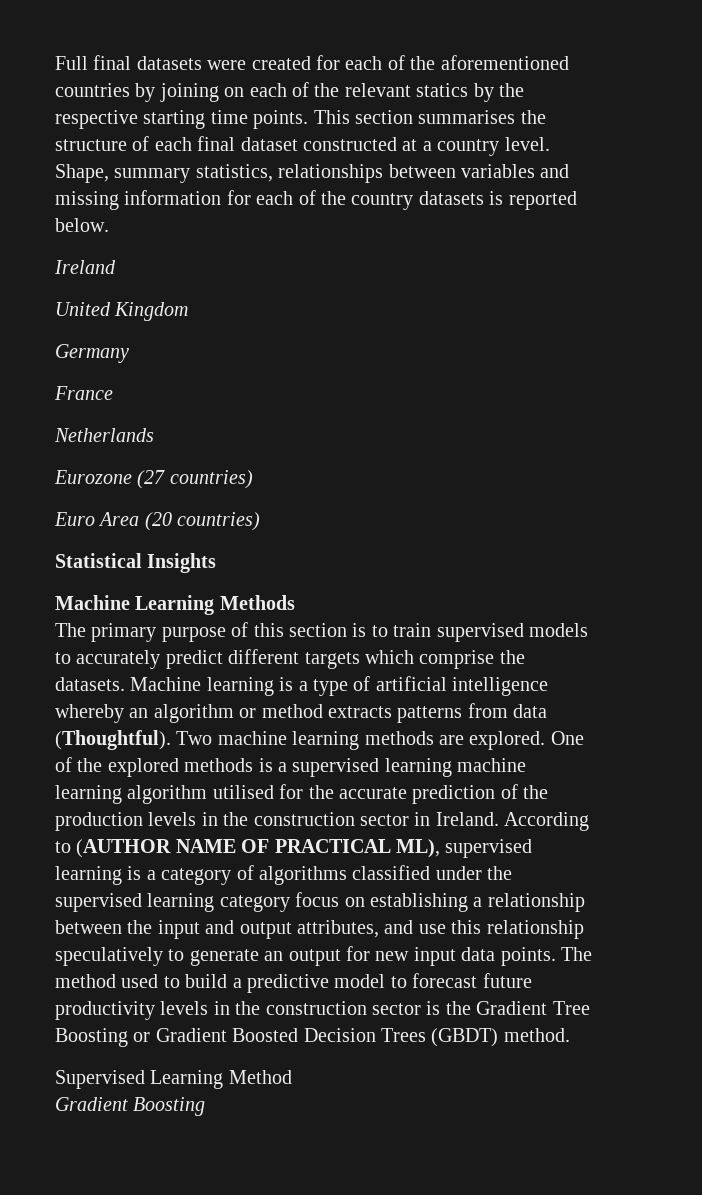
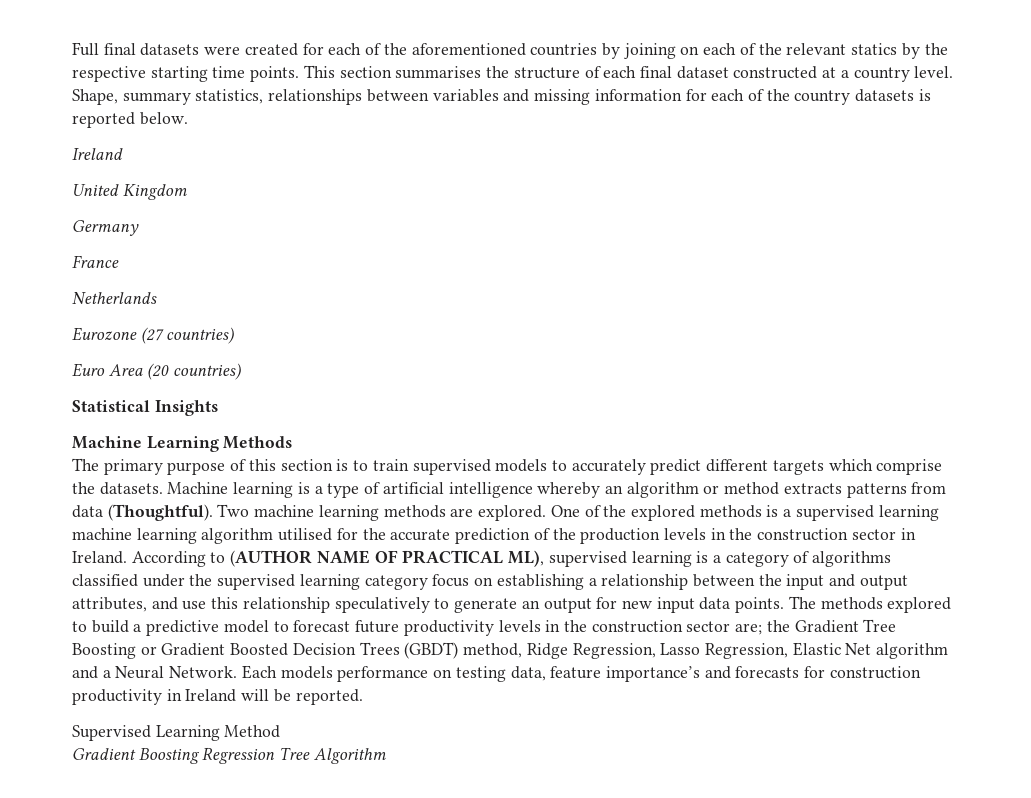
[55,974,159,988] method used -> [820,597,952,613] methods explored
[426,1001,441,1015] is -> [735,623,763,635] are;
[503,1028,570,1042] method. -> [463,642,949,659] [72,665,921,682] [72,689,363,705] method, Ridge Regression, Lasso Regression, Elastic Net algorithm and a Neural Network. Each models performance on testing data, feature importance’s and forecasts for construction productivity in Ireland will be reported.
(206, 1106) none -> [202,747,386,764] Regression Tree Algorithm

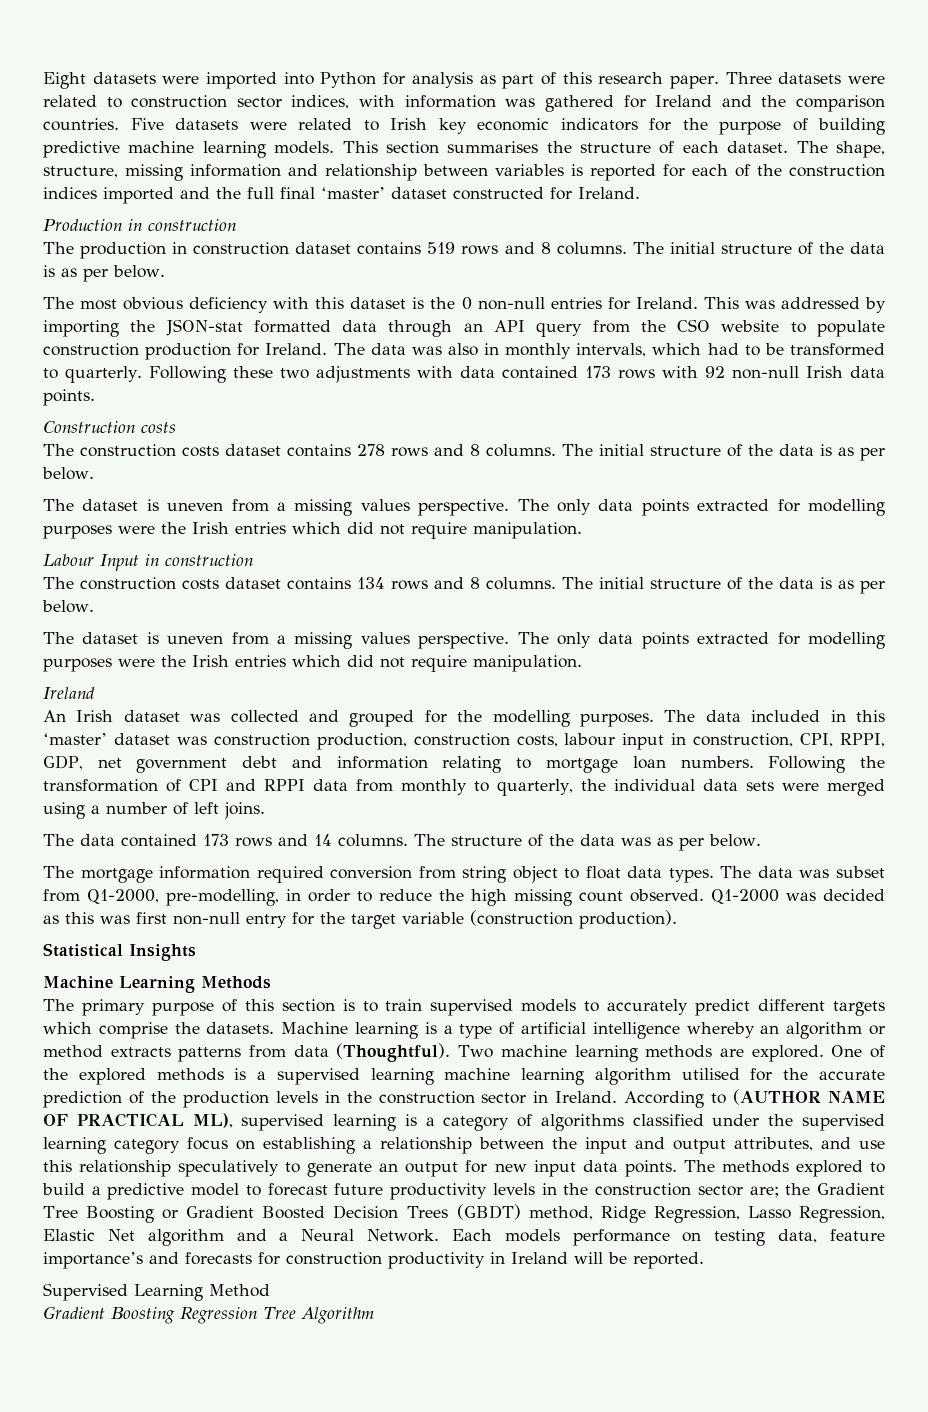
[72,42,948,59] [72,66,300,82] Full final datasets were created for each of the aforementioned countries by joining on each of the relevant statics by the respective starting time points. -> [43,72,885,89] [43,95,886,112] [43,118,885,135] [43,141,335,158] Eight datasets were imported into Python for analysis as part of this research paper. Three datasets were related to construction sector indices, with information was gathered for Ireland and the comparison countries. Five datasets were related to Irish key economic indicators for the purpose of building predictive machine learning models.
[639,66,954,82] [72,89,931,105] [72,112,188,128] [72,148,123,160] [72,184,187,200] [72,220,139,236] [72,255,119,268] [72,292,157,304] [72,327,235,344] [72,363,242,380] final dataset constructed at a country level. Shape, summary statistics, relationships between variables and missing information for each of the country datasets is reported below. // Ireland // United Kingdom // Germany // France // Netherlands // Eurozone (27 countries) // Euro Area (20 countries) -> [727,141,885,158] [43,164,885,181] [43,187,640,204] [43,219,236,231] [43,242,885,259] [43,265,165,282] [43,297,886,313] [43,319,886,337] [43,343,885,360] [43,366,885,383] [43,389,95,406] [43,421,176,433] [43,444,885,461] [42,467,94,480] [43,499,885,516] [43,522,582,539] [43,554,253,571] [43,577,885,594] [42,600,94,613] [43,632,885,649] [43,655,582,672] [43,687,95,699] [43,710,885,727] [43,733,885,750] [43,755,885,773] [43,779,885,796] [43,802,265,819] [43,834,761,851] [43,866,885,883] [43,889,885,906] [43,910,677,929] dataset. The shape, structure, missing information and relationship between variables is reported for each of the construction indices imported and the full final ‘master’ dataset constructed for Ireland. // Production in construction // The production in construction dataset contains 519 rows and 8 columns. The initial structure of the data is as per below. // The most obvious deficiency with this dataset is the 0 non-null entries for Ireland. This was addressed by importing the JSON-stat formatted data through an API query from the CSO website to populate construction production for Ireland. The data was also in monthly intervals, which had to be transformed to quarterly. Following these two adjustments with data contained 173 rows with 92 non-null Irish data points. // Construction costs // The construction costs dataset contains 278 rows and 8 columns. The initial structure of the data is as per below. // The dataset is uneven from a missing values perspective. The only data points extracted for modelling purposes were the Irish entries which did not require manipulation. // Labour Input in construction // The construction costs dataset contains 134 rows and 8 columns. The initial structure of the data is as per below. // The dataset is uneven from a missing values perspective. The only data points extracted for modelling purposes were the Irish entries which did not require manipulation. // Ireland // An Irish dataset was collected and grouped for the modelling purposes. The data included in this ‘master’ dataset was construction production, construction costs, labour input in construction, CPI, RPPI, GDP, net government debt and information relating to mortgage loan numbers. Following the transformation of CPI and RPPI data from monthly to quarterly, the individual data sets were merged using a number of left joins. // The data contained 173 rows and 14 columns. The structure of the data was as per below. // The mortgage information required conversion from string object to float data types. The data was subset from Q1-2000, pre-modelling, in order to reduce the high missing count observed. Q1-2000 was decided as this was first non-null entry for the target variable (construction production).

